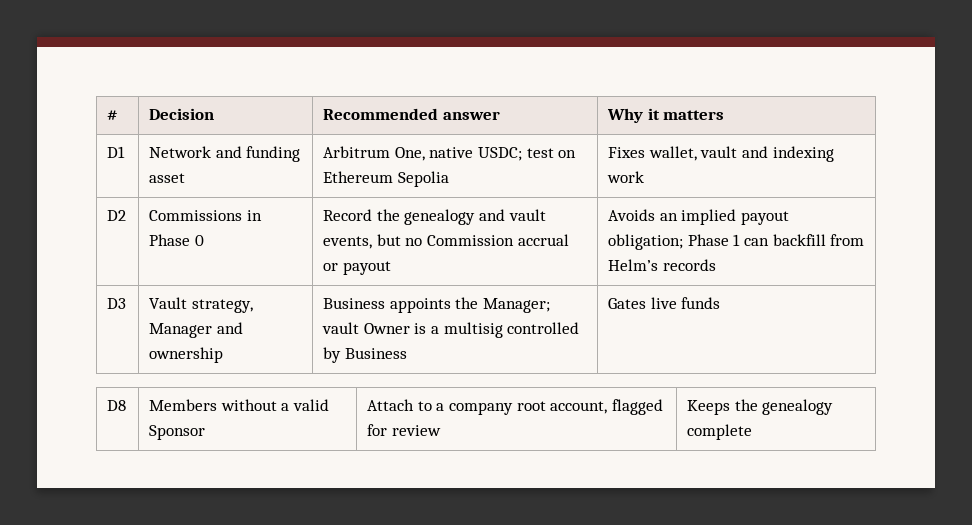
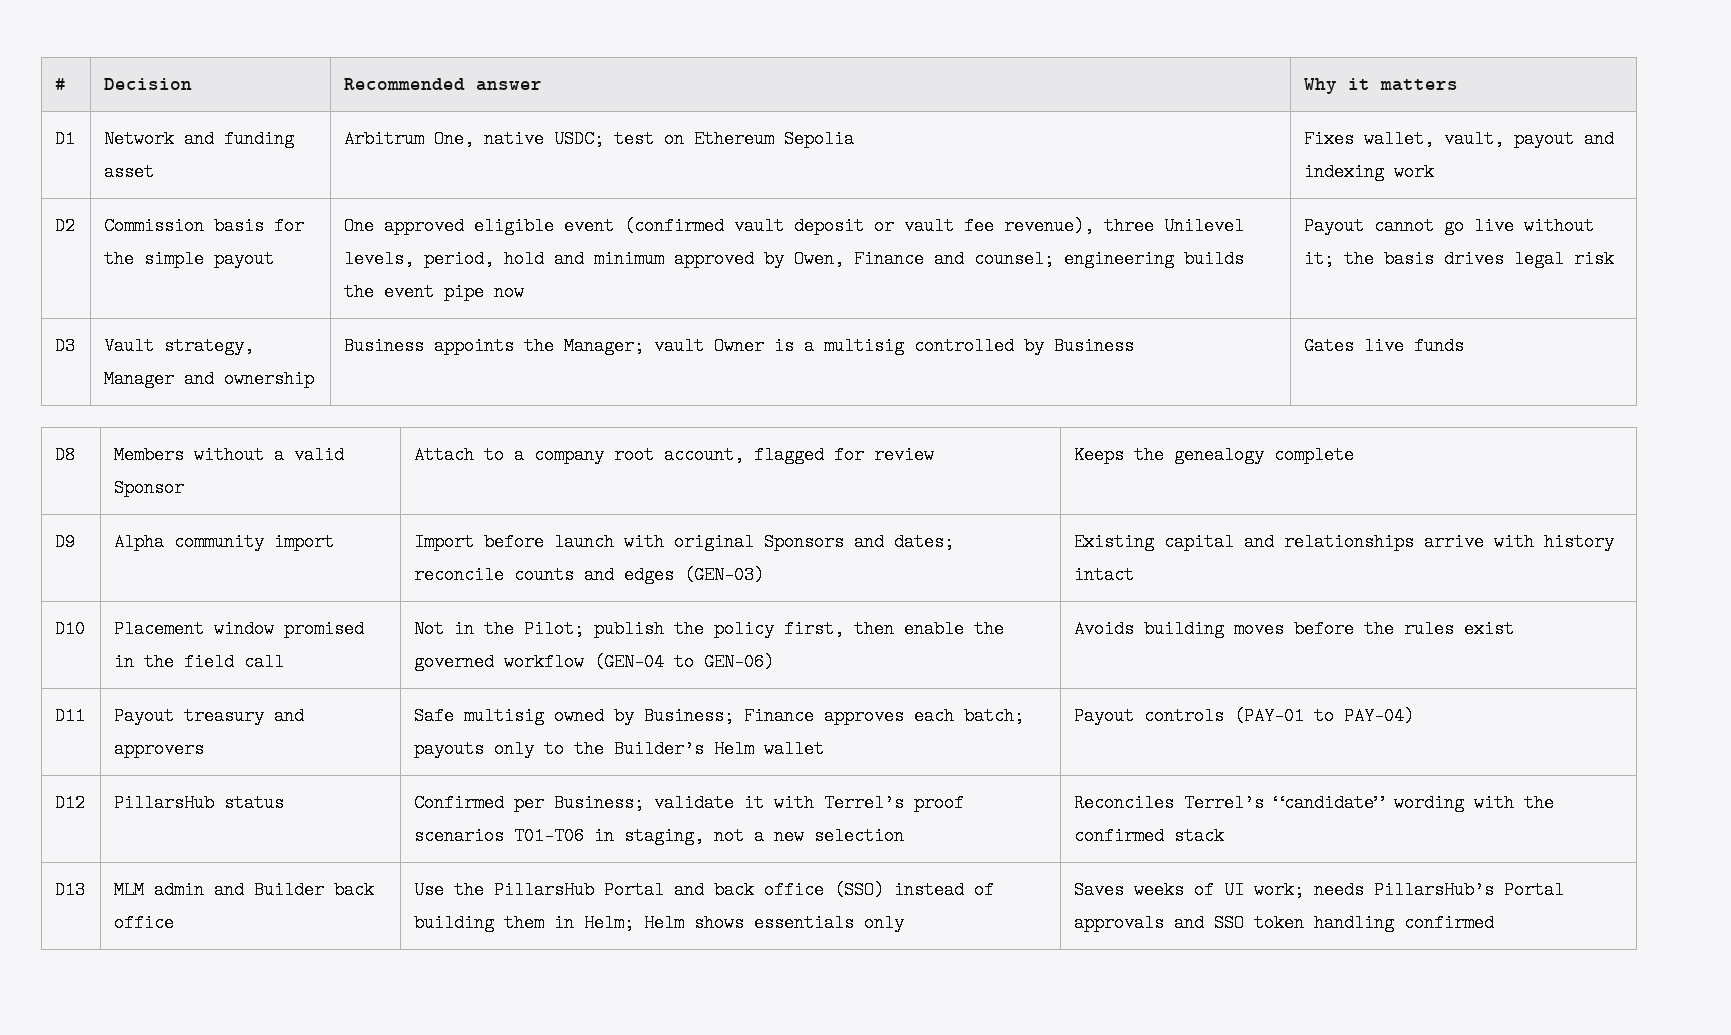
[700,146,738,158] vault -> [1444,130,1575,148] vault, payout
[149,210,262,221] [149,234,204,246] [323,209,546,225] [323,234,569,249] [323,261,391,275] [608,209,790,225] [608,234,865,250] [608,259,716,271] Commissions in Phase 0 | Record the genealogy and vault events, but no Commission accrual or payout | Avoids an implied payout obligation; Phase 1 can backfill from Helm’s records -> [104,217,305,235] [104,250,275,268] [344,217,1245,235] [344,250,1245,268] [344,283,525,301] [1304,217,1595,235] [1304,250,1615,268] Commission basis for the simple payout | One approved eligible event (confirmed vault deposit or vault fee revenue), three Unilevel levels, period, hold and minimum approved by Owen, Finance and counsel; engineering builds the event pipe now | Payout cannot go live without it; the basis drives legal risk
(753, 432) none -> [55,533,76,551] [114,533,335,551] [414,533,955,551] [414,566,765,584] [1074,533,1615,551] [1074,566,1135,584] [55,620,86,638] [114,620,365,638] [114,653,285,671] [414,620,1005,638] [414,653,775,671] [1074,620,1515,638] [55,707,86,725] [114,707,305,725] [114,740,205,758] [414,707,1025,725] [414,740,825,758] [1074,707,1415,725] [55,794,86,812] [114,794,285,812] [414,794,965,812] [414,827,905,845] [1074,794,1555,812] [1074,827,1225,845] [55,881,86,899] [114,881,375,899] [114,914,175,932] [414,881,995,899] [414,914,905,932] [1074,881,1565,899] [1074,914,1495,932] // D9 | Alpha community import | Import before launch with original Sponsors and dates; reconcile counts and edges (GEN-03) | Existing capital and relationships arrive with history intact // D10 | Placement window promised in the field call | Not in the Pilot; publish the policy first, then enable the governed workflow (GEN-04 to GEN-06) | Avoids building moves before the rules exist // D11 | Payout treasury and approvers | Safe multisig owned by Business; Finance approves each batch; payouts only to the Builder’s Helm wallet | Payout controls (PAY-01 to PAY-04) // D12 | PillarsHub status | Confirmed per Business; validate it with Terrel’s proof scenarios T01–T06 in staging, not a new selection | Reconciles Terrel’s “candidate” wording with the confirmed stack // D13 | MLM admin and Builder back office | Use the PillarsHub Portal and back office (SSO) instead of building them in Helm; Helm shows essentials only | Saves weeks of UI work; needs PillarsHub’s Portal approvals and SSO token handling confirmed

